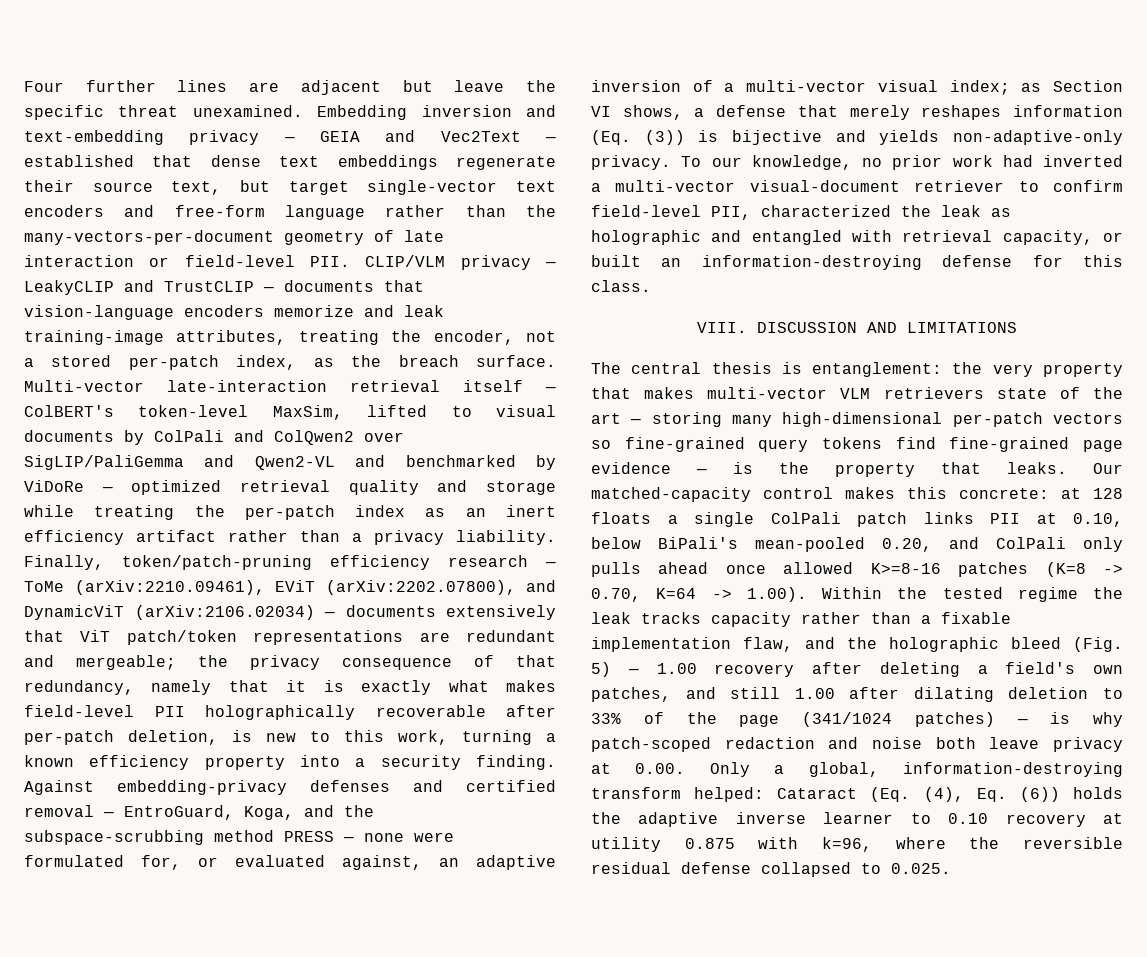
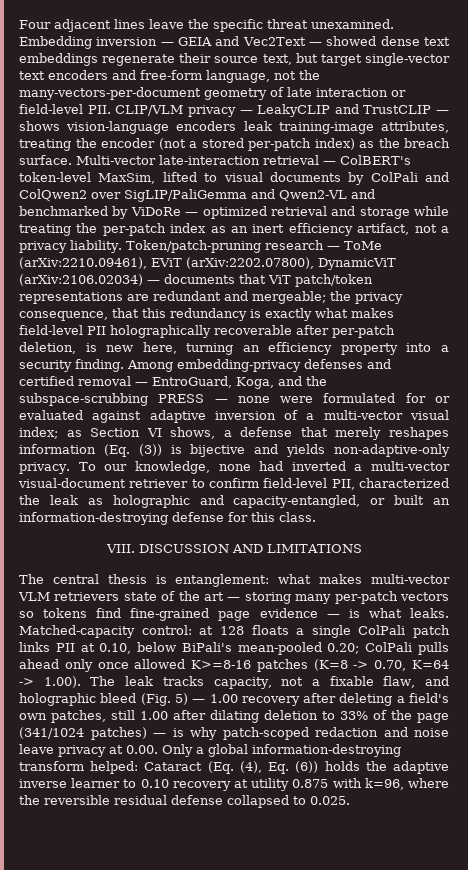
[85,80,433,95] further lines are adjacent but -> [54,19,145,32] adjacent lines
[526,105,556,117] [24,130,260,145] and text-embedding privacy -> (158, 41) none
[24,155,193,167] established that -> [326,36,377,46] showed
[285,205,506,220] language rather than -> [206,70,296,83] language, not
[284,280,424,292] [24,305,394,320] documents that vision-language encoders memorize and -> [19,121,237,134] shows vision-language encoders
[433,330,556,345] encoder, not -> [101,138,186,150] encoder (not
[236,355,297,370] index, -> [314,138,355,150] index)
[463,380,523,392] itself -> (319, 160) none
[348,480,419,495] quality -> (327, 211) none
[136,530,556,545] [24,555,430,570] artifact rather than a privacy liability. Finally, token/patch-pruning efficiency -> [357,223,449,235] [19,240,261,253] artifact, not a privacy liability. Token/patch-pruning
[526,580,556,592] and -> (314, 263) none
[446,605,556,620] extensively -> (235, 279) none
[342,655,556,670] [24,680,307,695] consequence of that redundancy, namely that it -> [19,308,247,321] consequence, that this redundancy
[310,730,556,745] [24,755,74,767] to this work, turning a known -> [142,342,260,355] here, turning an
[24,780,94,795] Against -> [127,360,173,372] Among
[214,830,274,842] method -> (148, 399) none
[141,855,181,870] for, -> [405,393,426,403] for
[342,855,459,870] against, an -> [92,411,142,423] against
[751,155,993,170] knowledge, no prior work -> [134,461,251,474] knowledge, none
[751,230,1093,245] entangled with retrieval capacity, -> [233,495,361,508] capacity-entangled,
[952,362,1123,377] [591,387,631,399] the very property that -> [278,574,312,584] what
[782,412,943,427] high-dimensional -> (332, 599) none
[624,437,809,452] fine-grained query -> (34, 614) none
[779,462,1123,477] [591,487,1049,502] the property that leaks. Our matched-capacity control makes this concrete: -> [368,608,449,618] [19,625,192,638] what leaks. Matched-capacity control:
[882,537,1123,552] 0.20, and ColPali only -> [327,642,413,654] 0.20; ColPali
(709, 568) none -> [64,659,93,672] only
[822,587,1123,602] [591,612,911,627] Within the tested regime the leak tracks capacity rather than -> [90,676,304,689] The leak tracks capacity, not
[591,637,731,652] implementation -> (374, 681) none
[847,637,877,649] the -> (449, 681) none
[685,687,716,699] and -> (106, 716) none
[935,737,976,749] both -> (449, 732) none
[808,762,879,777] global, -> [208,744,248,757] global

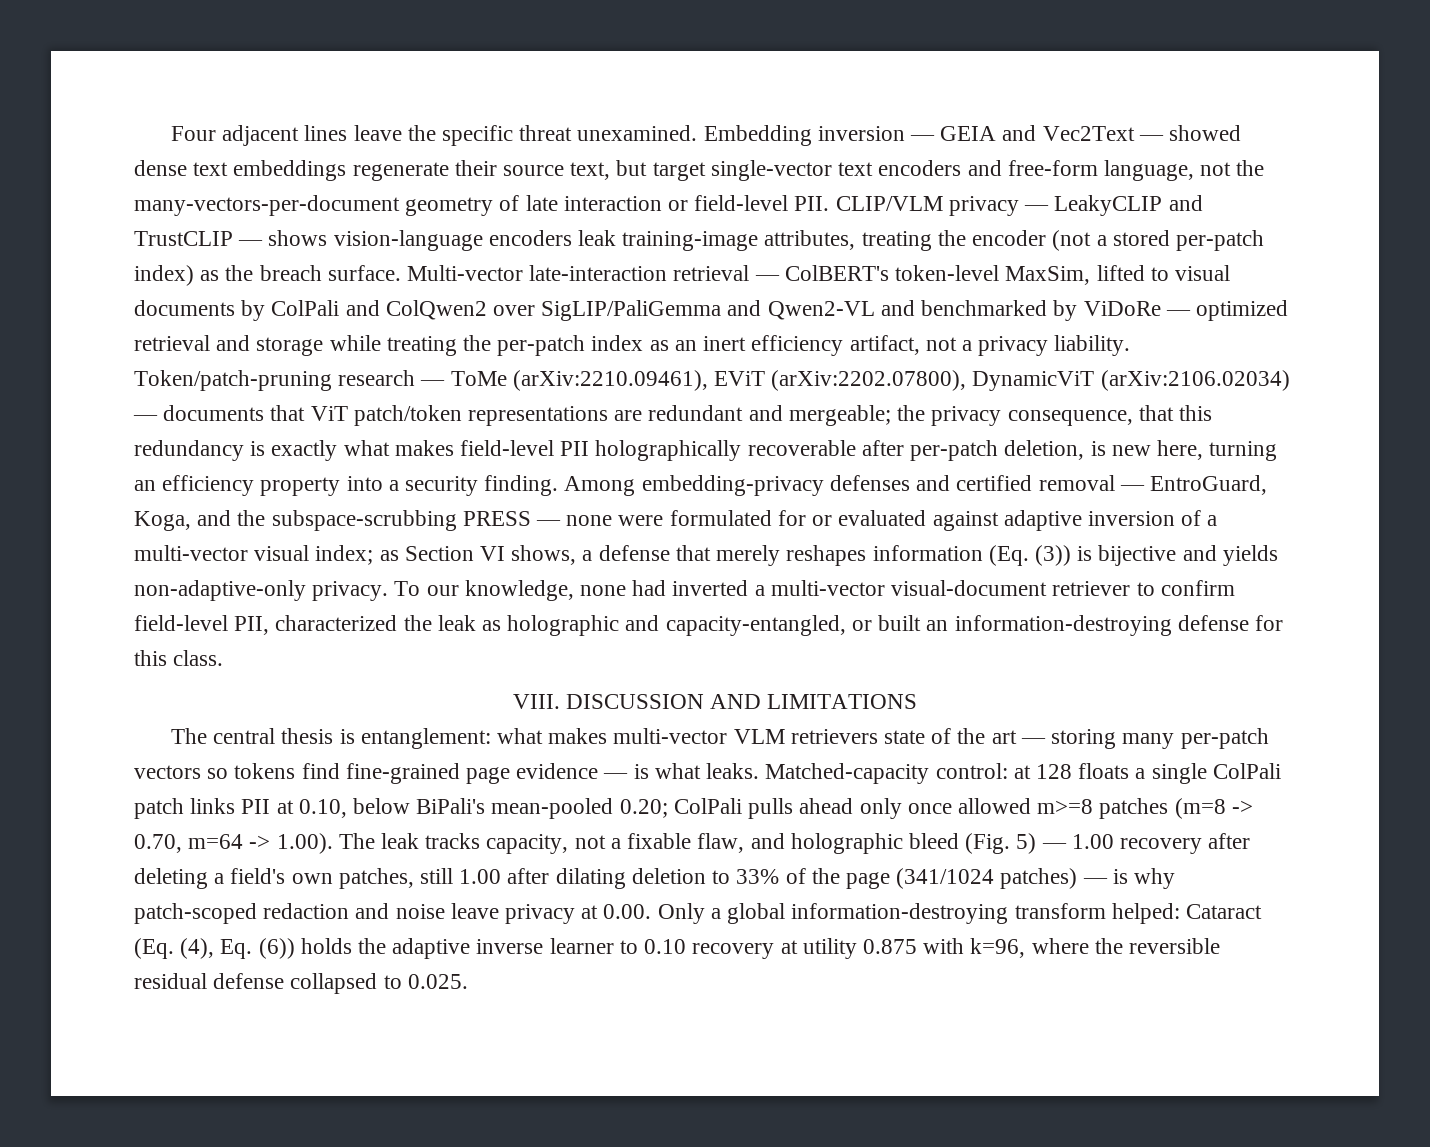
[191,659,348,672] K>=8-16 patches (K=8 -> [1037,798,1226,819] m>=8 patches (m=8
[411,660,449,669] K=64 -> [188,834,244,849] m=64

